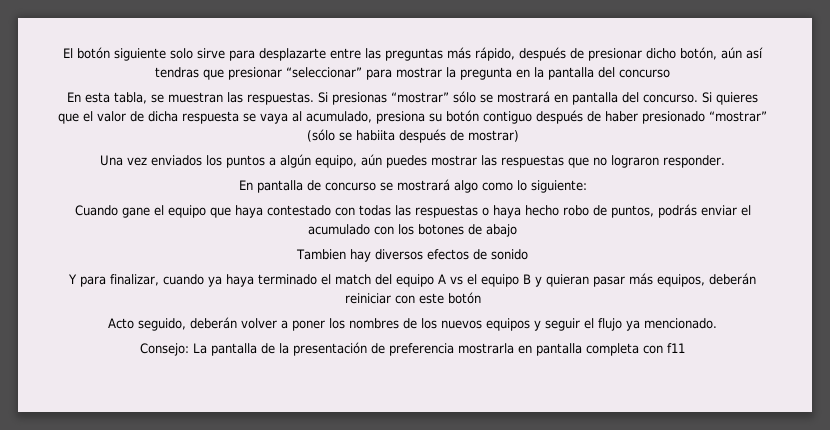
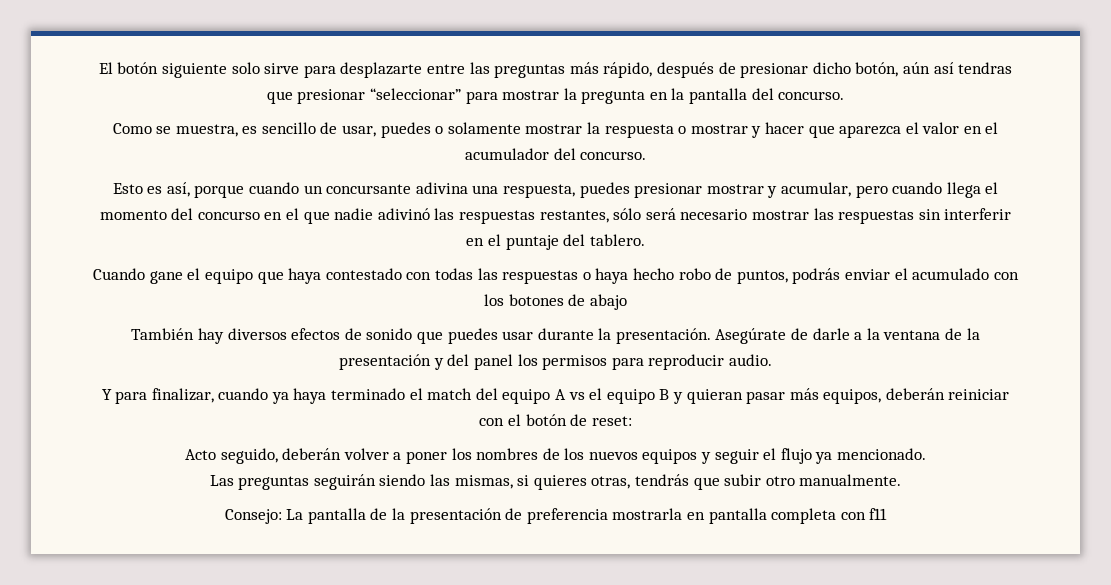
[619,69,670,78] [67,91,758,105] [58,110,767,124] [306,129,519,143] [100,154,726,168] [238,179,587,193] concurso // En esta tabla, se muestran las respuestas. Si presionas “mostrar” sólo se mostrará en pantalla del concurso. Si quieres que el valor de dicha respuesta se vaya al acumulado, presiona su botón contiguo después de haber presionado “mostrar” (sólo se habiita después de mostrar) // Una vez enviados los puntos a algún equipo, aún puedes mostrar las respuestas que no lograron responder. // En pantalla de concurso se mostrará algo como lo siguiente: -> [778,91,845,100] [112,122,999,138] [464,148,647,160] [112,182,999,198] [99,208,1012,224] [466,234,645,250] concurso. // Como se muestra, es sencillo de usar, puedes o solamente mostrar la respuesta o mostrar y hacer que aparezca el valor en el acumulador del concurso. // Esto es así, porque cuando un concursante adivina una respuesta, puedes presionar mostrar y acumular, pero cuando llega el momento del concurso en el que nadie adivinó las respuestas restantes, sólo será necesario mostrar las respuestas sin interferir en el puntaje del tablero.
[296,249,347,260] Tambien -> [131,328,195,340] También
(528, 254) none -> [416,328,980,344] [339,354,772,370] que puedes usar durante la presentación. Asegúrate de darle a la ventana de la presentación y del panel los permisos para reproducir audio.
[418,292,481,304] este botón -> [507,414,632,426] el botón de reset:
(717, 323) none -> [209,474,902,490] // Las preguntas seguirán siendo las mismas, si quieres otras, tendrás que subir otro manualmente.

